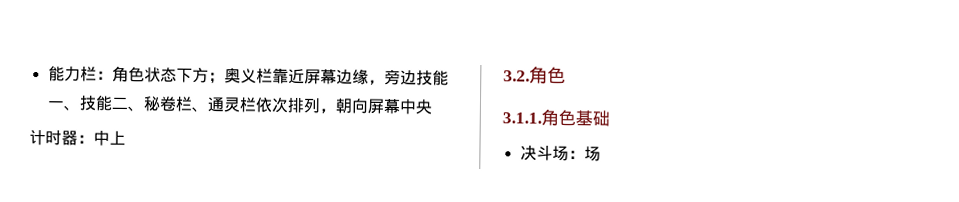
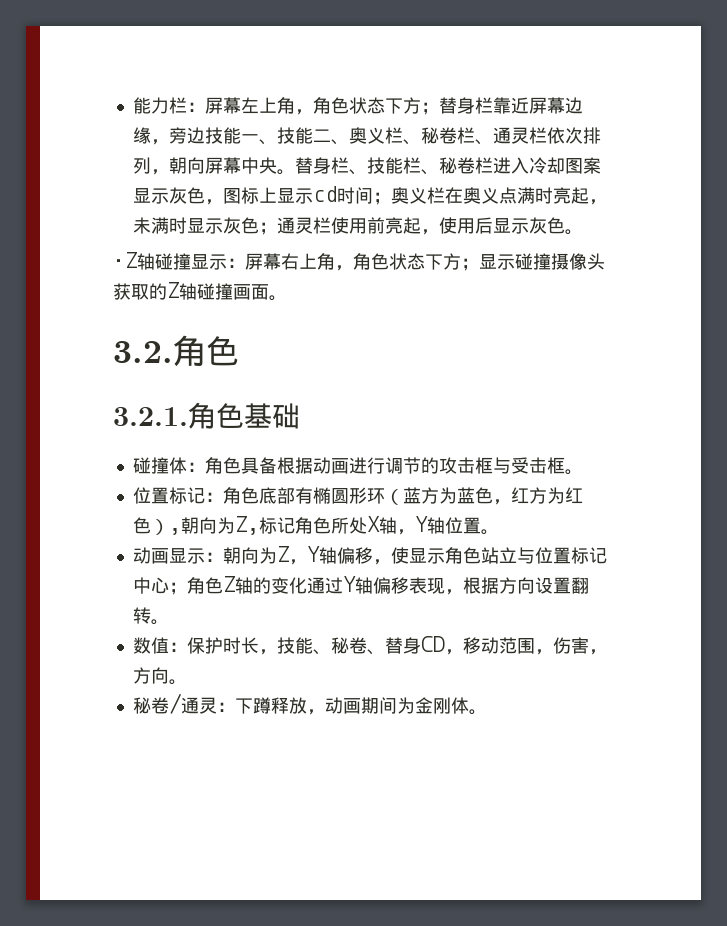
[111,65,257,85] 角色状态下方；奥义 -> [204,97,475,115] 屏幕左上角，角色状态下方；替身
(144, 109) none -> [348,127,421,145] 奥义栏、
[29,129,126,146] // 计时器：中上 -> [276,157,601,175] [132,186,607,205] [132,217,583,235] [113,252,605,271] [113,282,287,301] 。替身栏、技能栏、秘卷栏进入冷却图案显示灰色，图标上显示cd时间；奥义栏在奥义点满时亮起，未满时显示灰色；通灵栏使用前亮起，使用后显示灰色。 // ·Z轴碰撞显示：屏幕右上角，角色状态下方；显示碰撞摄像头获取的Z轴碰撞画面。
[502,112,542,124] 3.1.1. -> [113,407,188,426] 3.2.1.
[519,145,601,162] 决斗场：场 -> [132,457,583,475] [132,487,583,505] [132,516,499,535] [132,546,607,565] [132,576,589,595] [132,607,169,625] [132,636,607,655] [132,667,187,685] [132,693,487,715] 碰撞体：角色具备根据动画进行调节的攻击框与受击框。 // 位置标记：角色底部有椭圆形环（蓝方为蓝色，红方为红色）,朝向为Z,标记角色所处X轴，Y轴位置。 // 动画显示：朝向为Z，Y轴偏移，使显示角色站立与位置标记中心；角色Z轴的变化通过Y轴偏移表现，根据方向设置翻转。 // 数值：保护时长，技能、秘卷、替身CD，移动范围，伤害，方向。 // 秘卷/通灵：下蹲释放，动画期间为金刚体。

